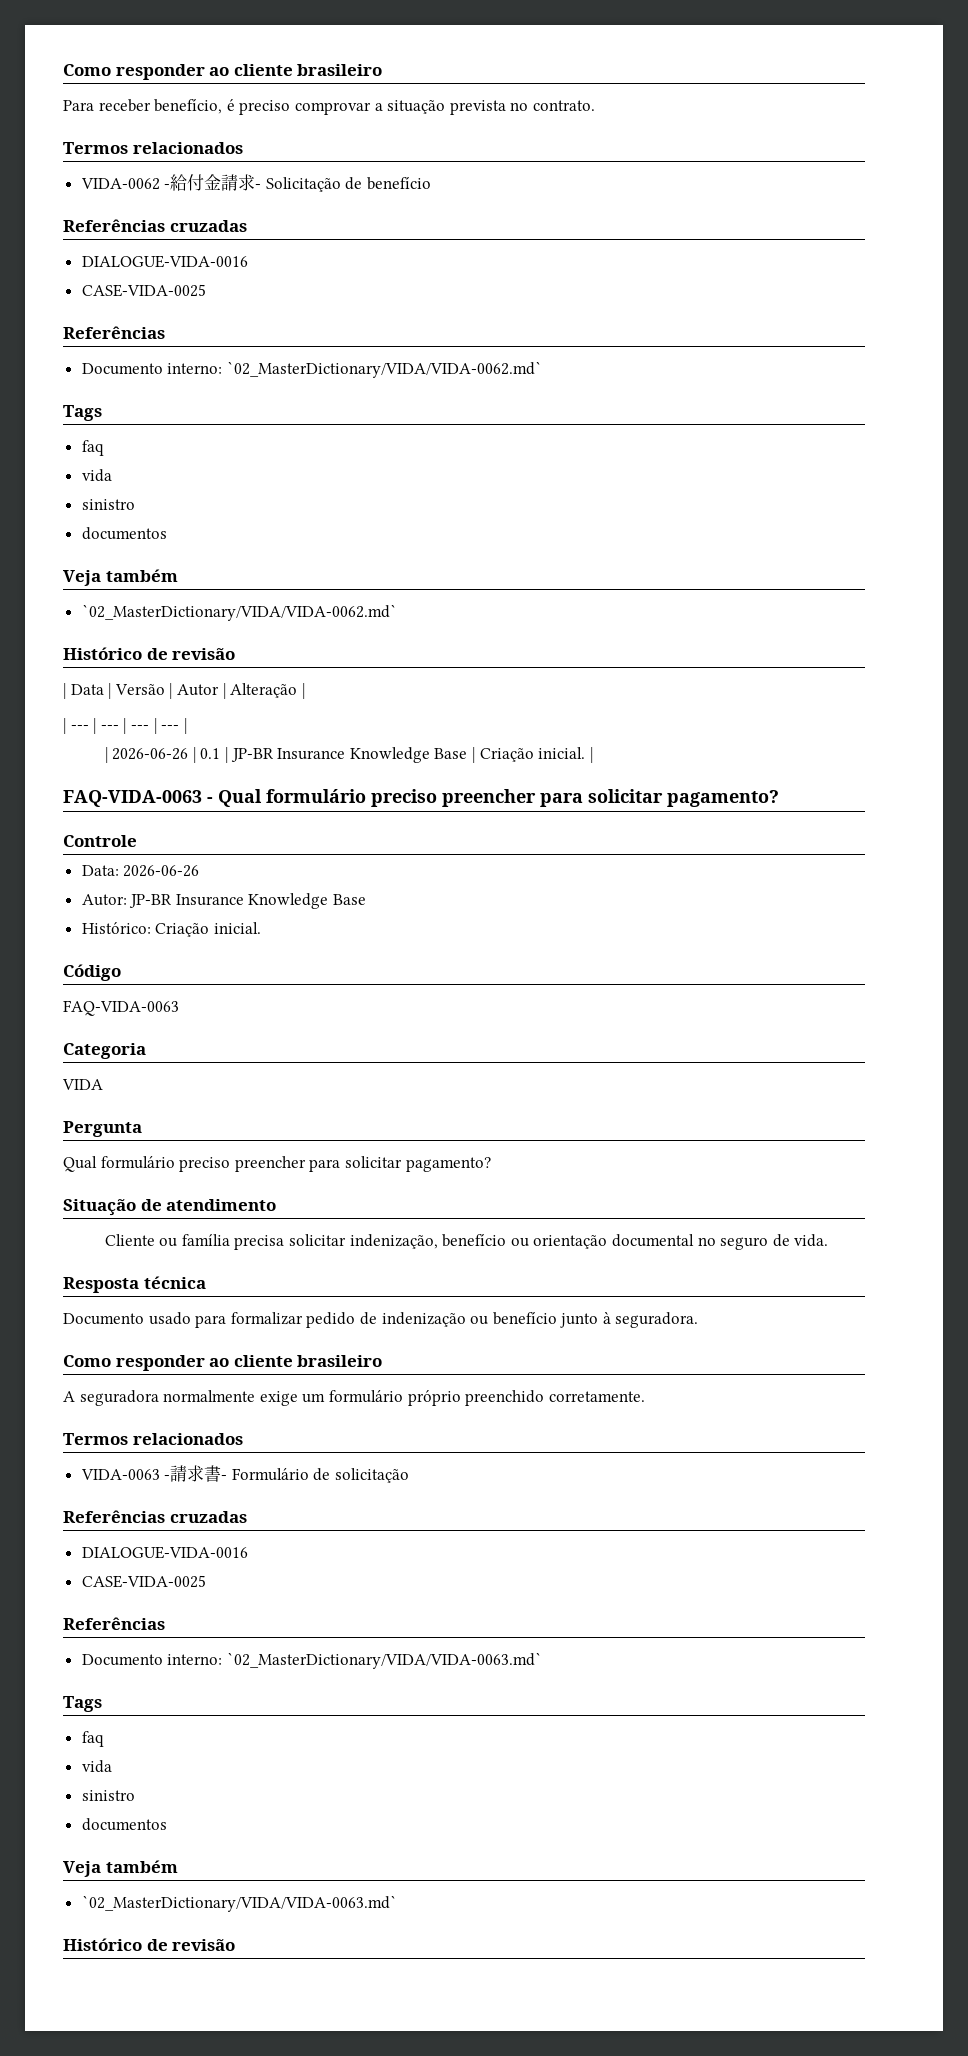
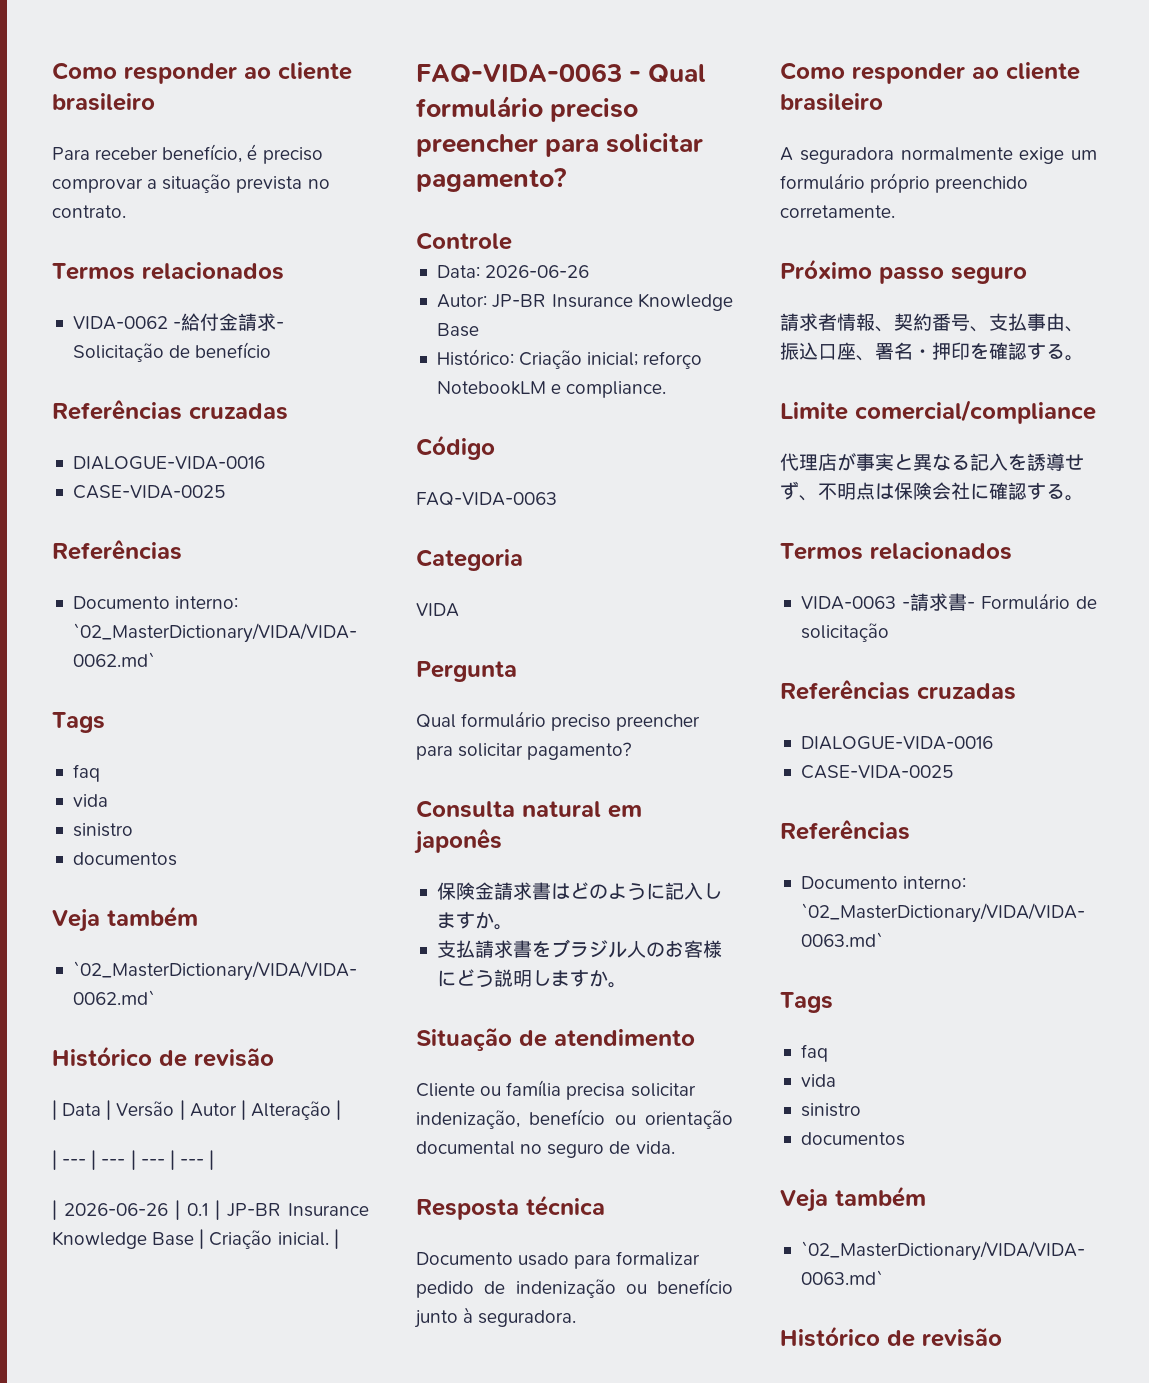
[213,922,261,934] inicial. -> [587,351,703,369] [436,381,667,398] inicial; reforço NotebookLM e compliance.
(491, 1164) none -> [416,800,642,818] [414,829,502,854] [436,882,722,900] [436,911,513,930] [436,939,722,958] [436,969,627,988] // Consulta natural em japonês // 保険金請求書はどのように記入しますか。 // 支払請求書をブラジル人のお客様にどう説明しますか。
(645, 1396) none -> [780,259,1027,284] [780,313,1084,332] [780,342,1084,361] [780,400,1096,424] [780,453,1084,471] [780,481,1084,501] // Próximo passo seguro // 請求者情報、契約番号、支払事由、振込口座、署名・押印を確認する。 // Limite comercial/compliance // 代理店が事実と異なる記入を誘導せず、不明点は保険会社に確認する。

